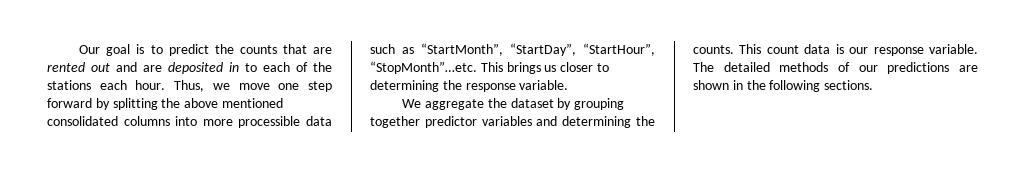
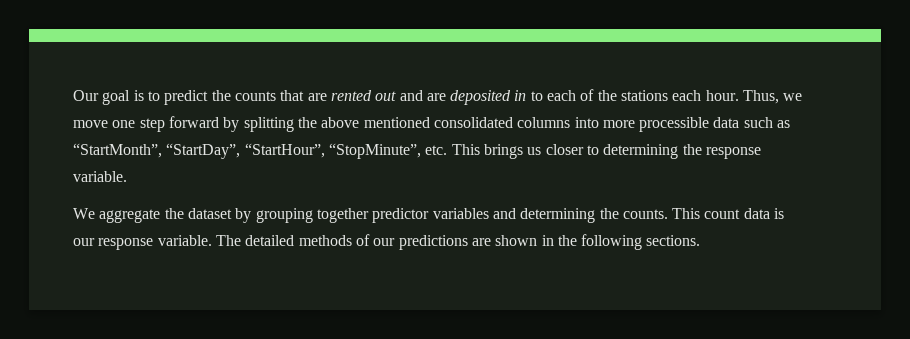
[370,61,477,74] “StopMonth”…etc. -> [328,143,448,159] “StopMinute”, etc.

